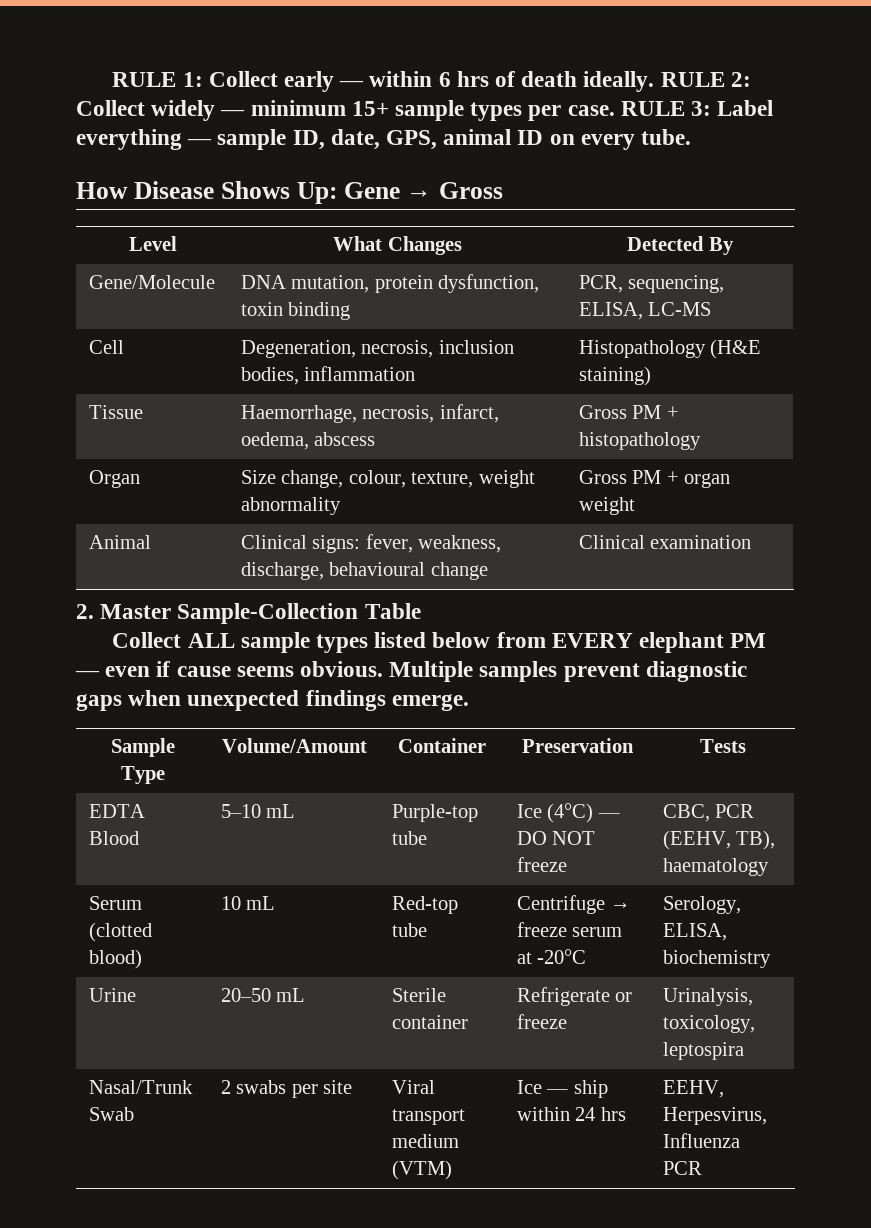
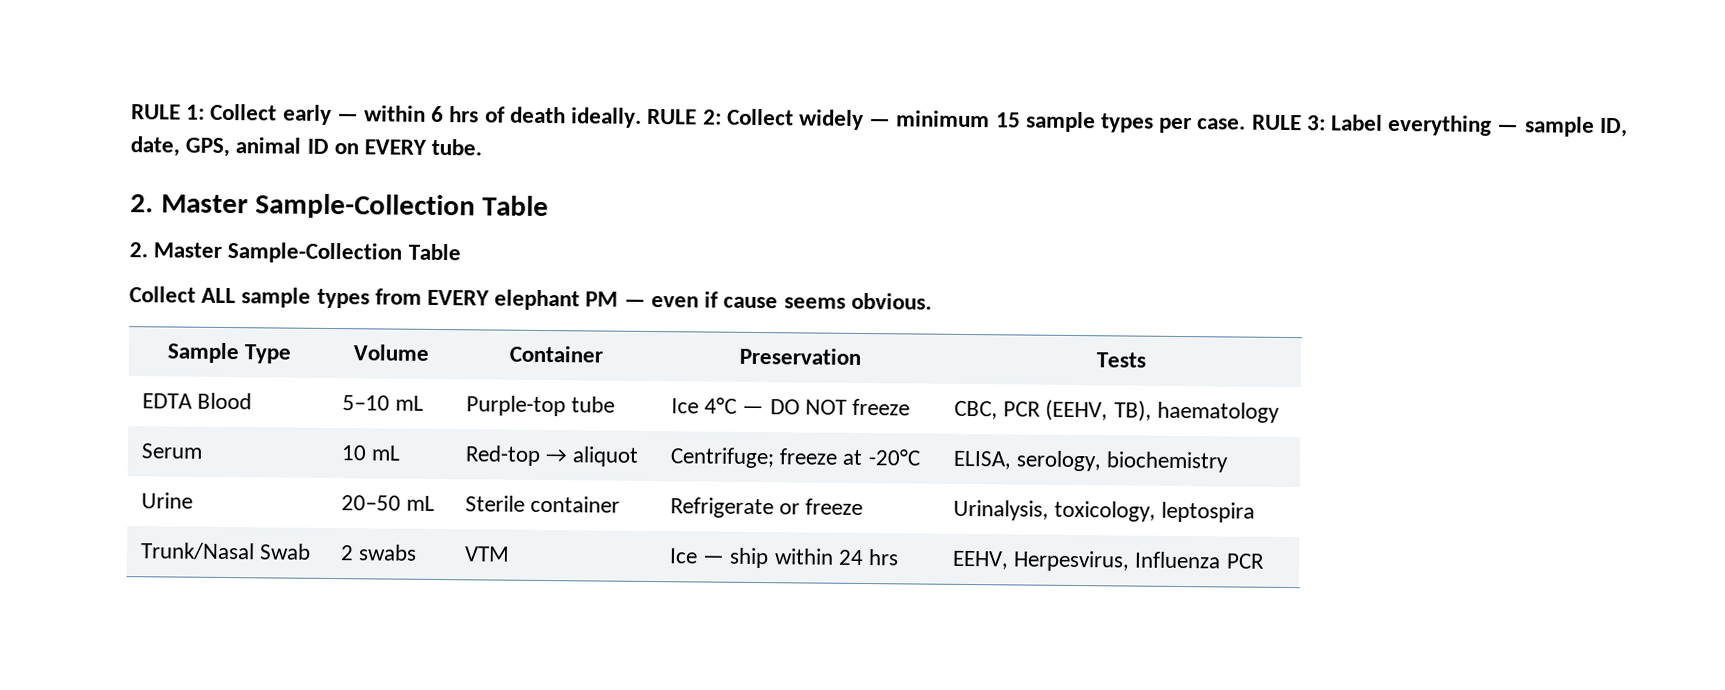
[351,101,389,116] 15+ -> [995,112,1021,128] 15
[580,134,635,150] every -> [364,139,428,155] EVERY
[76,181,504,204] [128,236,177,251] [333,236,462,255] [627,236,734,255] [88,275,215,289] [240,274,540,293] [240,302,351,320] [578,275,725,293] [578,302,712,320] [88,340,124,354] [240,340,514,358] [240,366,416,385] [578,339,762,359] [578,366,651,386] [88,405,143,419] [240,404,499,423] [240,432,376,450] [578,405,679,419] [578,432,701,450] [88,470,140,488] [240,470,535,488] [240,497,341,515] [578,470,731,488] [578,497,635,515] [88,535,151,549] [240,534,502,553] [240,562,488,580] [578,535,752,549] How Disease Shows Up: Gene → Gross // Level | What Changes | Detected By // Gene/Molecule | DNA mutation, protein dysfunction, toxin binding | PCR, sequencing, ELISA, LC-MS // Cell | Degeneration, necrosis, inclusion bodies, inflammation | Histopathology (H&E staining) // Tissue | Haemorrhage, necrosis, infarct, oedema, abscess | Gross PM + histopathology // Organ | Size change, colour, texture, weight abnormality | Gross PM + organ weight // Animal | Clinical signs: fever, weakness, discharge, behavioural change | Clinical examination -> [130,193,550,220] 2. Master Sample-Collection Table
[374,632,491,648] listed below -> (370, 298) none
[389,661,747,682] [76,690,469,711] Multiple samples prevent diagnostic gaps when unexpected findings emerge. -> (932, 301) none
[221,738,367,753] Volume/Amount -> [353,344,429,361] Volume
[547,803,594,823] (4°C) -> [704,397,738,414] 4°C
[88,922,152,942] [88,949,142,969] (clotted blood) -> (203, 451) none
[391,923,427,937] [516,895,632,914] [516,922,623,937] tube | Centrifuge → freeze serum -> [545,446,640,467] [669,447,839,469] → aliquot | Centrifuge; freeze
[662,896,741,914] [662,923,727,941] Serology, ELISA, -> [952,450,1103,472] ELISA, serology,
[88,1080,193,1094] Nasal/Trunk -> [139,542,255,561] Trunk/Nasal
[291,1080,353,1098] [391,1080,435,1094] [391,1109,465,1125] [391,1134,459,1148] [391,1160,452,1180] per site | Viral transport medium (VTM) -> [463,546,510,562] | VTM

